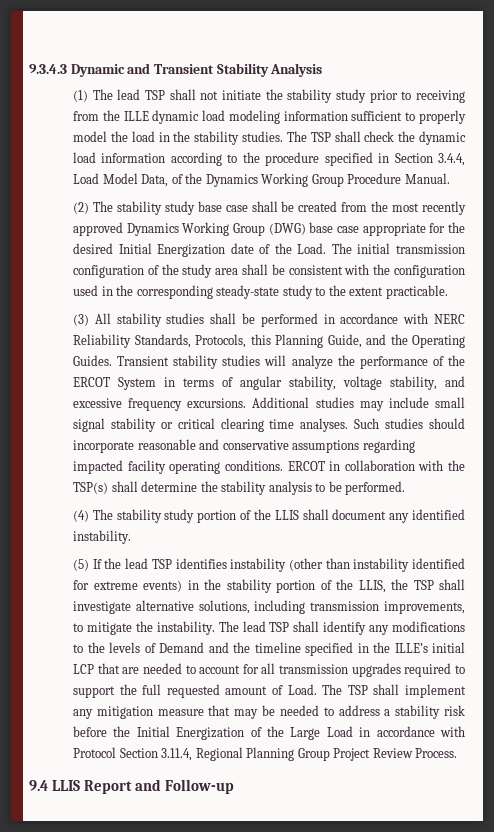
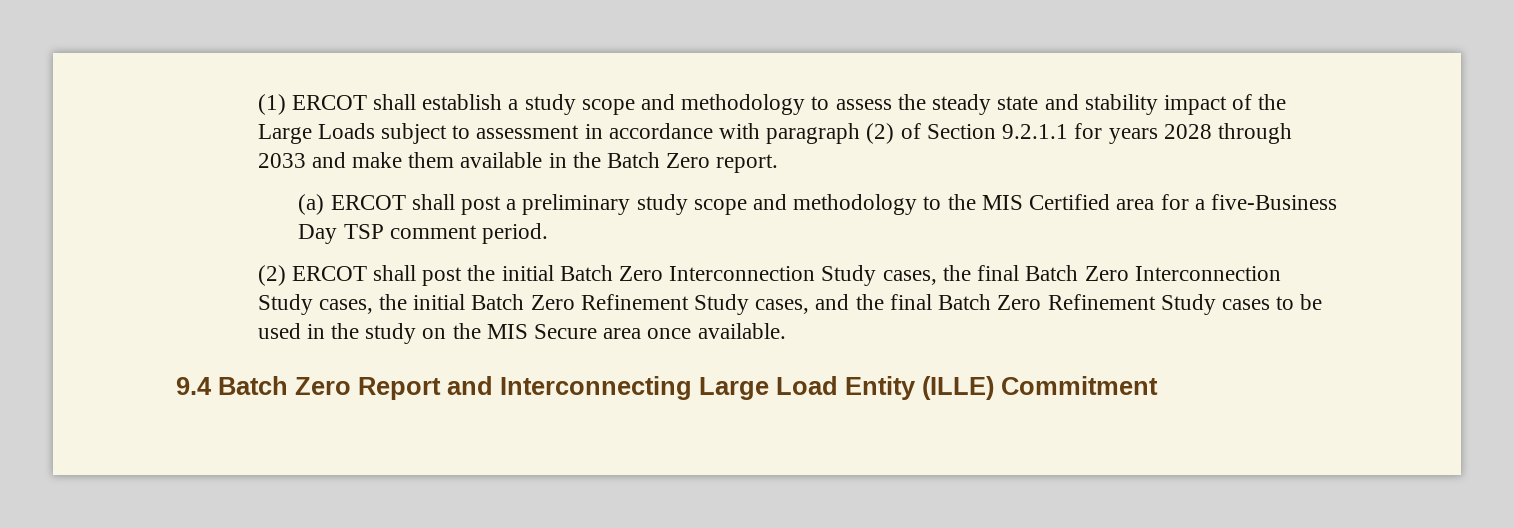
[29,63,323,77] [73,89,465,103] [73,110,467,124] [73,131,467,145] [73,152,465,166] [73,173,450,187] [73,201,466,215] [73,222,465,236] [73,243,466,257] [73,264,465,278] [73,285,448,299] [73,313,465,327] [73,334,465,348] [73,355,465,369] [73,376,466,390] [73,397,466,411] [73,418,465,432] [73,439,415,453] [73,460,465,474] [73,481,406,495] [73,509,466,523] [73,530,132,544] [73,558,466,572] [73,579,466,593] [73,600,466,614] [73,621,466,635] [73,642,466,656] [73,663,465,677] [73,684,466,698] [73,705,466,719] [73,726,466,740] [73,747,458,761] [29,779,234,794] 9.3.4.3 Dynamic and Transient Stability Analysis // (1) The lead TSP shall not initiate the stability study prior to receiving from the ILLE dynamic load modeling information sufficient to properly model the load in the stability studies. The TSP shall check the dynamic load information according to the procedure specified in Section 3.4.4, Load Model Data, of the Dynamics Working Group Procedure Manual. // (2) The stability study base case shall be created from the most recently approved Dynamics Working Group (DWG) base case appropriate for the desired Initial Energization date of the Load. The initial transmission configuration of the study area shall be consistent with the configuration used in the corresponding steady-state study to the extent practicable. // (3) All stability studies shall be performed in accordance with NERC Reliability Standards, Protocols, this Planning Guide, and the Operating Guides. Transient stability studies will analyze the performance of the ERCOT System in terms of angular stability, voltage stability, and excessive frequency excursions. Additional studies may include small signal stability or critical clearing time analyses. Such studies should incorporate reasonable and conservative assumptions regarding impacted facility operating conditions. ERCOT in collaboration with the TSP(s) shall determine the stability analysis to be performed. // (4) The stability study portion of the LLIS shall document any identified instability. // (5) If the lead TSP identifies instability (other than instability identified for extreme events) in the stability portion of the LLIS, the TSP shall investigate alternative solutions, including transmission improvements, to mitigate the instability. The lead TSP shall identify any modifications to the levels of Demand and the timeline specified in the ILLE’s initial LCP that are needed to account for all transmission upgrades required to support the full requested amount of Load. The TSP shall implement any mitigation measure that may be needed to address a stability risk before the Initial Energization of the Large Load in accordance with Protocol Section 3.11.4, Regional Planning Group Project Review Process. // 9.4 LLIS Report and Follow-up -> [257,94,1287,115] [257,123,1292,144] [257,152,779,173] [298,194,1337,215] [298,223,548,244] [257,265,1281,286] [257,294,1323,315] [257,323,786,344] [176,376,1158,400] (1) ERCOT shall establish a study scope and methodology to assess the steady state and stability impact of the Large Loads subject to assessment in accordance with paragraph (2) of Section 9.2.1.1 for years 2028 through 2033 and make them available in the Batch Zero report. // (a) ERCOT shall post a preliminary study scope and methodology to the MIS Certified area for a five-Business Day TSP comment period. // (2) ERCOT shall post the initial Batch Zero Interconnection Study cases, the final Batch Zero Interconnection Study cases, the initial Batch Zero Refinement Study cases, and the final Batch Zero Refinement Study cases to be used in the study on the MIS Secure area once available. // 9.4 Batch Zero Report and Interconnecting Large Load Entity (ILLE) Commitment

